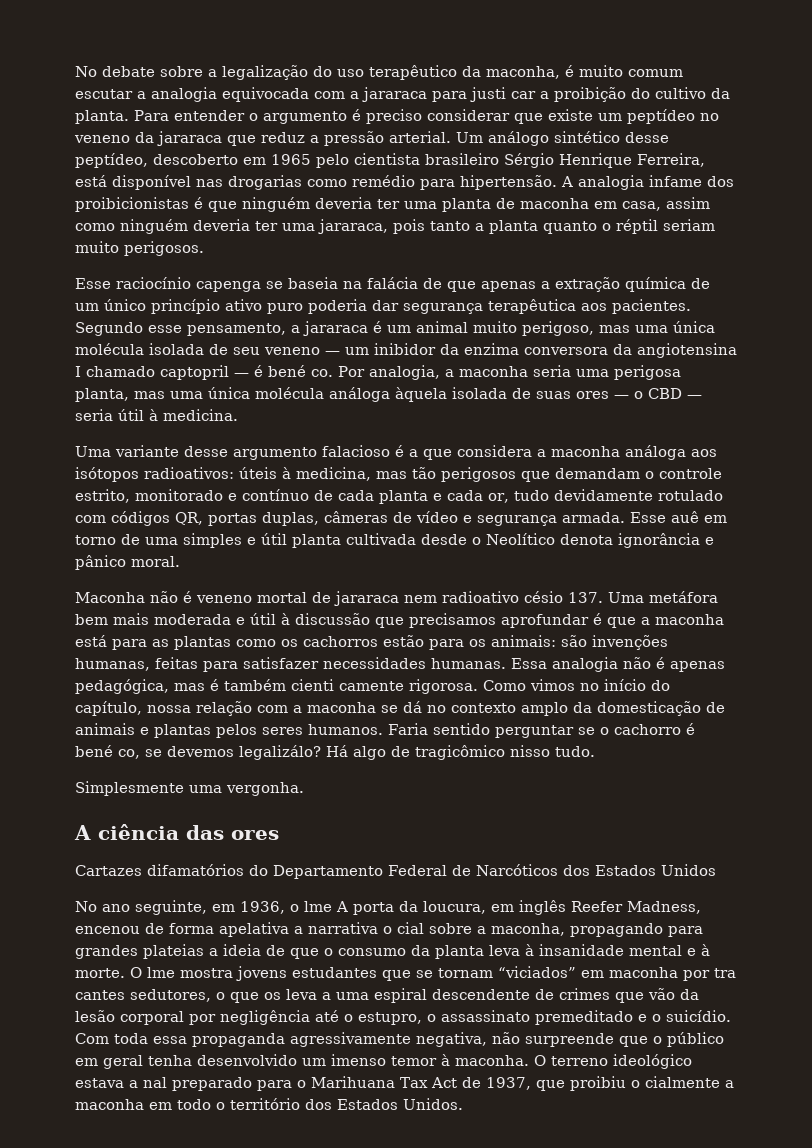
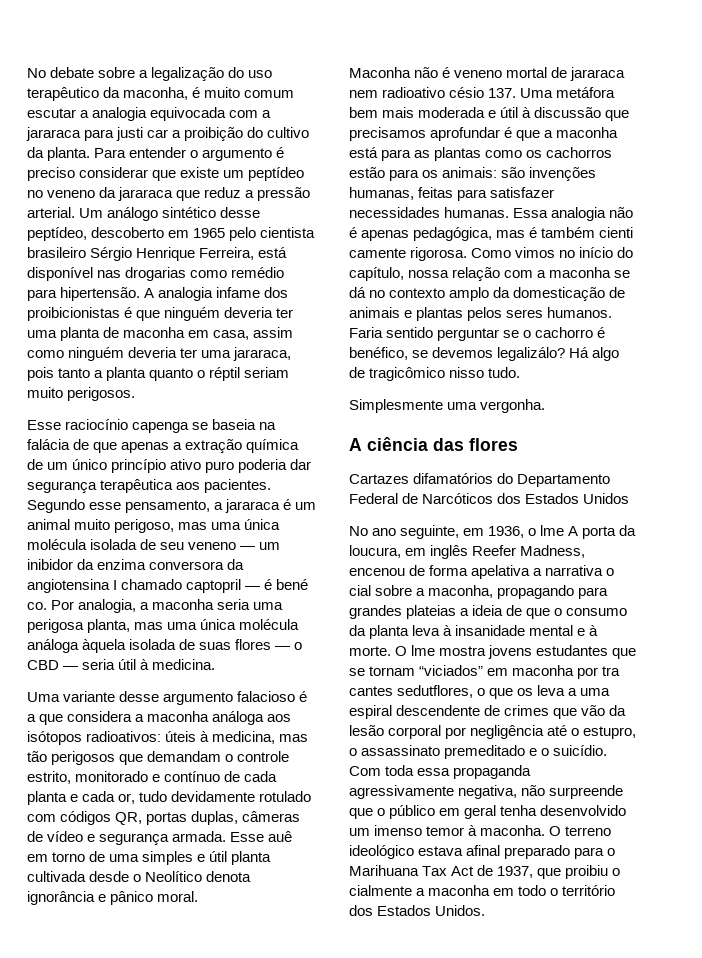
[576,391,609,399] ores -> [235,639,272,650] flores
[75,745,140,759] bené co, -> [349,347,408,360] benéfico,
[231,830,279,840] ores -> [469,438,518,451] flores
[130,989,211,1002] sedutores, -> [397,685,474,698] sedutflores,
[129,1077,167,1088] a nal -> [466,845,501,856] afinal

